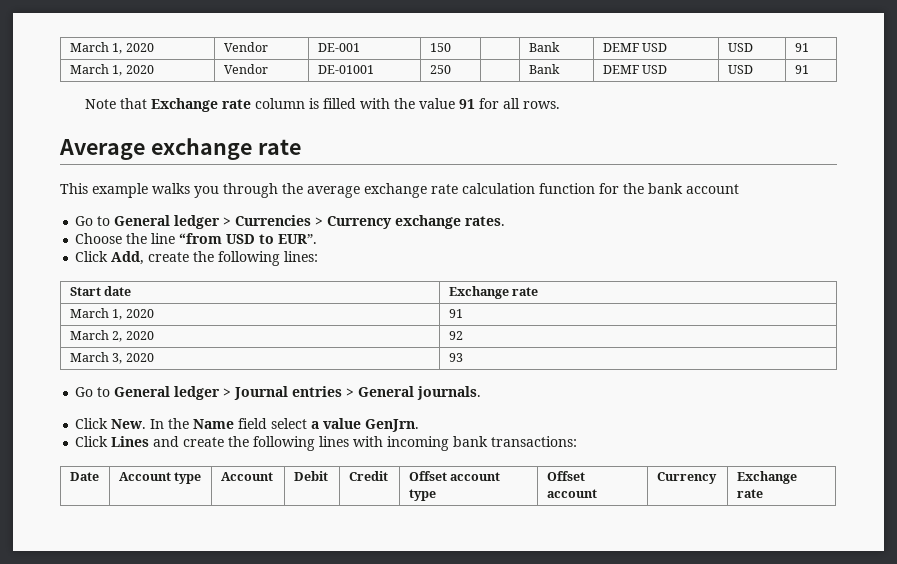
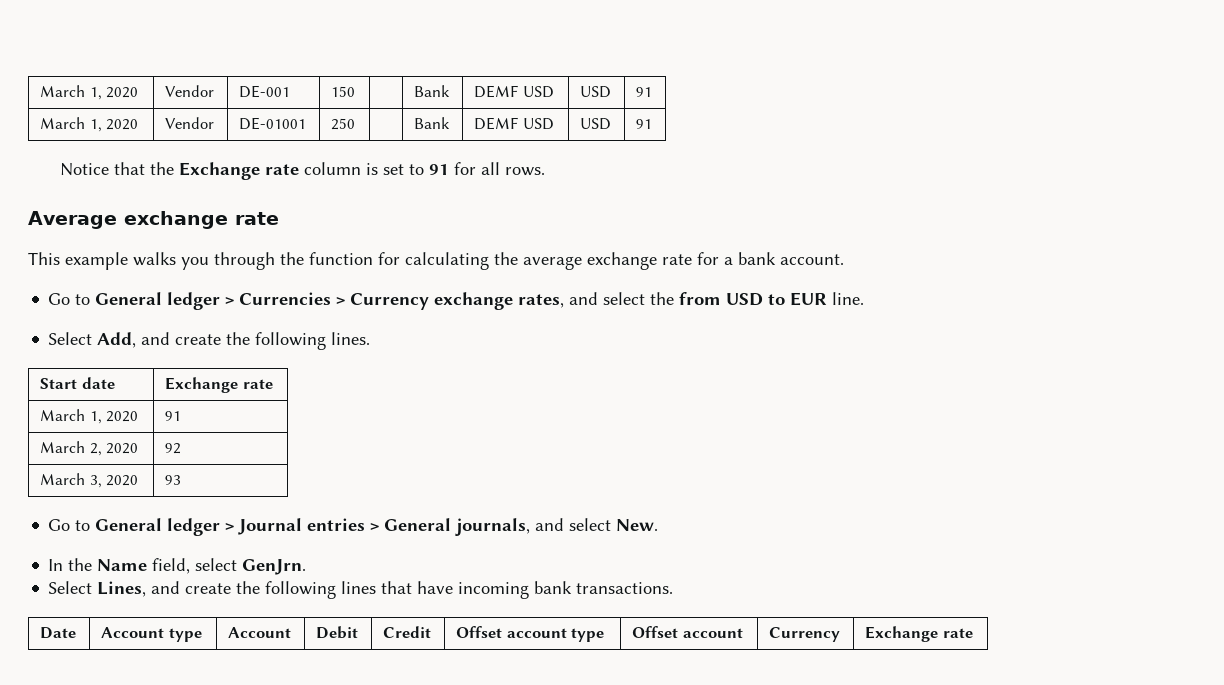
[84,98,147,109] Note that -> [60,162,175,176] Notice that the
[322,98,455,109] filled with the value -> [383,164,425,175] set to
[307,183,739,198] average exchange rate calculation function for the bank account -> [309,252,844,270] function for calculating the average exchange rate for a bank account.
[465,216,506,226] [75,233,318,244] [75,251,319,266] rates. // Choose the line “from USD to EUR”. // Click Add, create the following lines: -> [518,292,865,308] [48,332,371,350] rates, and select the from USD to EUR line. // Select Add, and create the following lines.
[417,386,482,400] [75,418,362,429] journals. // Click New. In the Name field select a value -> [455,518,659,536] [48,558,238,574] journals, and select New. // In the Name field, select
[75,436,150,447] Click Lines -> [48,581,147,597] Select Lines,
[353,436,384,447] with -> [381,581,454,594] that have
[491,436,578,447] transactions: -> [576,582,674,594] transactions.

